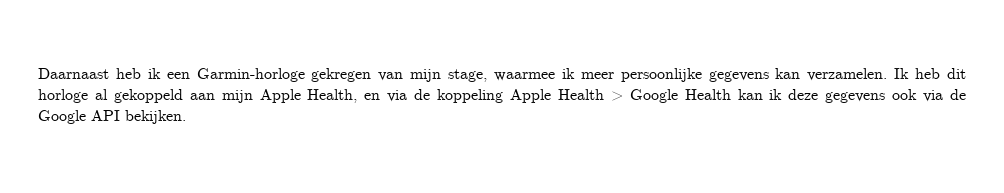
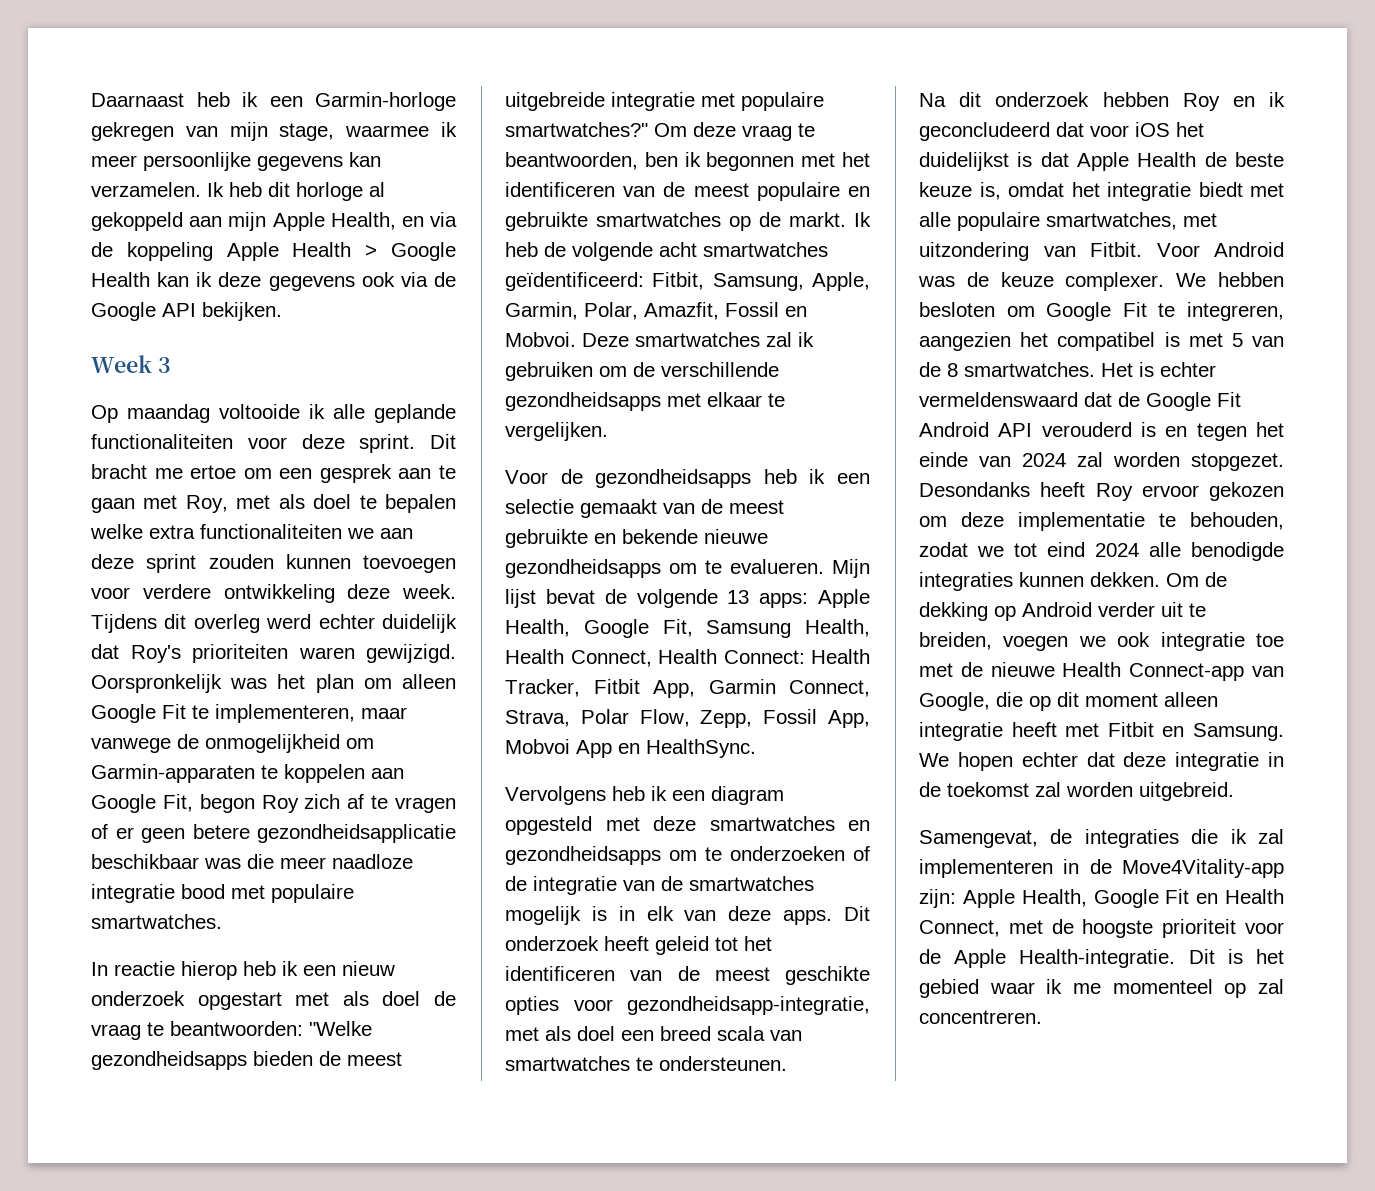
(186, 117) none -> [91,355,171,373] [91,404,456,423] [91,434,456,453] [91,464,456,483] [91,494,456,513] [90,524,413,539] [91,554,456,573] [91,584,456,603] [91,614,457,633] [91,644,456,663] [91,674,456,693] [91,704,407,723] [91,734,374,753] [91,764,404,783] [91,794,456,813] [91,824,456,843] [91,854,413,869] [91,884,354,903] [91,914,222,929] [91,961,395,980] [91,991,456,1010] [91,1021,372,1040] [91,1051,402,1070] [505,92,824,111] [505,122,815,141] [505,152,870,171] [505,182,870,201] [505,212,871,231] [505,242,828,261] [505,272,870,291] [505,302,807,320] [505,332,814,347] [505,362,779,381] [505,392,785,411] [505,422,608,441] [505,469,870,488] [505,499,784,518] [505,529,768,548] [505,559,870,578] [505,589,870,608] [505,619,870,638] [505,649,870,667] [505,679,870,698] [505,709,870,728] [505,739,756,758] [505,786,784,805] [505,816,870,835] [505,846,870,865] [505,876,814,895] [505,906,870,925] [505,936,772,955] [505,966,870,985] [505,996,870,1015] [505,1026,802,1041] [505,1056,787,1071] [919,92,1285,111] [919,122,1204,141] [919,152,1284,171] [919,182,1284,201] [919,212,1217,231] [919,242,1284,261] [918,272,1284,291] [919,302,1284,321] [919,332,1284,351] [919,362,1216,377] [919,392,1241,411] [919,422,1284,441] [919,452,1284,471] [919,482,1284,501] [919,512,1284,531] [919,542,1284,561] [919,572,1227,591] [919,602,1206,621] [919,632,1284,651] [919,662,1284,681] [919,692,1218,711] [919,722,1284,741] [919,752,1284,771] [919,782,1234,801] [919,829,1284,848] [919,859,1284,878] [919,889,1284,908] [919,919,1284,938] [919,949,1284,968] [919,979,1284,998] [919,1010,1042,1024] // Week 3 // Op maandag voltooide ik alle geplande functionaliteiten voor deze sprint. Dit bracht me ertoe om een gesprek aan te gaan met Roy, met als doel te bepalen welke extra functionaliteiten we aan deze sprint zouden kunnen toevoegen voor verdere ontwikkeling deze week. Tijdens dit overleg werd echter duidelijk dat Roy's prioriteiten waren gewijzigd. Oorspronkelijk was het plan om alleen Google Fit te implementeren, maar vanwege de onmogelijkheid om Garmin-apparaten te koppelen aan Google Fit, begon Roy zich af te vragen of er geen betere gezondheidsapplicatie beschikbaar was die meer naadloze integratie bood met populaire smartwatches. // In reactie hierop heb ik een nieuw onderzoek opgestart met als doel de vraag te beantwoorden: "Welke gezondheidsapps bieden de meest uitgebreide integratie met populaire smartwatches?" Om deze vraag te beantwoorden, ben ik begonnen met het identificeren van de meest populaire en gebruikte smartwatches op de markt. Ik heb de volgende acht smartwatches geïdentificeerd: Fitbit, Samsung, Apple, Garmin, Polar, Amazfit, Fossil en Mobvoi. Deze smartwatches zal ik gebruiken om de verschillende gezondheidsapps met elkaar te vergelijken. // Voor de gezondheidsapps heb ik een selectie gemaakt van de meest gebruikte en bekende nieuwe gezondheidsapps om te evalueren. Mijn lijst bevat de volgende 13 apps: Apple Health, Google Fit, Samsung Health, Health Connect, Health Connect: Health Tracker, Fitbit App, Garmin Connect, Strava, Polar Flow, Zepp, Fossil App, Mobvoi App en HealthSync. // Vervolgens heb ik een diagram opgesteld met deze smartwatches en gezondheidsapps om te onderzoeken of de integratie van de smartwatches mogelijk is in elk van deze apps. Dit onderzoek heeft geleid tot het identificeren van de meest geschikte opties voor gezondheidsapp-integratie, met als doel een breed scala van smartwatches te ondersteunen. // Na dit onderzoek hebben Roy en ik geconcludeerd dat voor iOS het duidelijkst is dat Apple Health de beste keuze is, omdat het integratie biedt met alle populaire smartwatches, met uitzondering van Fitbit. Voor Android was de keuze complexer. We hebben besloten om Google Fit te integreren, aangezien het compatibel is met 5 van de 8 smartwatches. Het is echter vermeldenswaard dat de Google Fit Android API verouderd is en tegen het einde van 2024 zal worden stopgezet. Desondanks heeft Roy ervoor gekozen om deze implementatie te behouden, zodat we tot eind 2024 alle benodigde integraties kunnen dekken. Om de dekking op Android verder uit te breiden, voegen we ook integratie toe met de nieuwe Health Connect-app van Google, die op dit moment alleen integratie heeft met Fitbit en Samsung. We hopen echter dat deze integratie in de toekomst zal worden uitgebreid. // Samengevat, de integraties die ik zal implementeren in de Move4Vitality-app zijn: Apple Health, Google Fit en Health Connect, met de hoogste prioriteit voor de Apple Health-integratie. Dit is het gebied waar ik me momenteel op zal concentreren.

